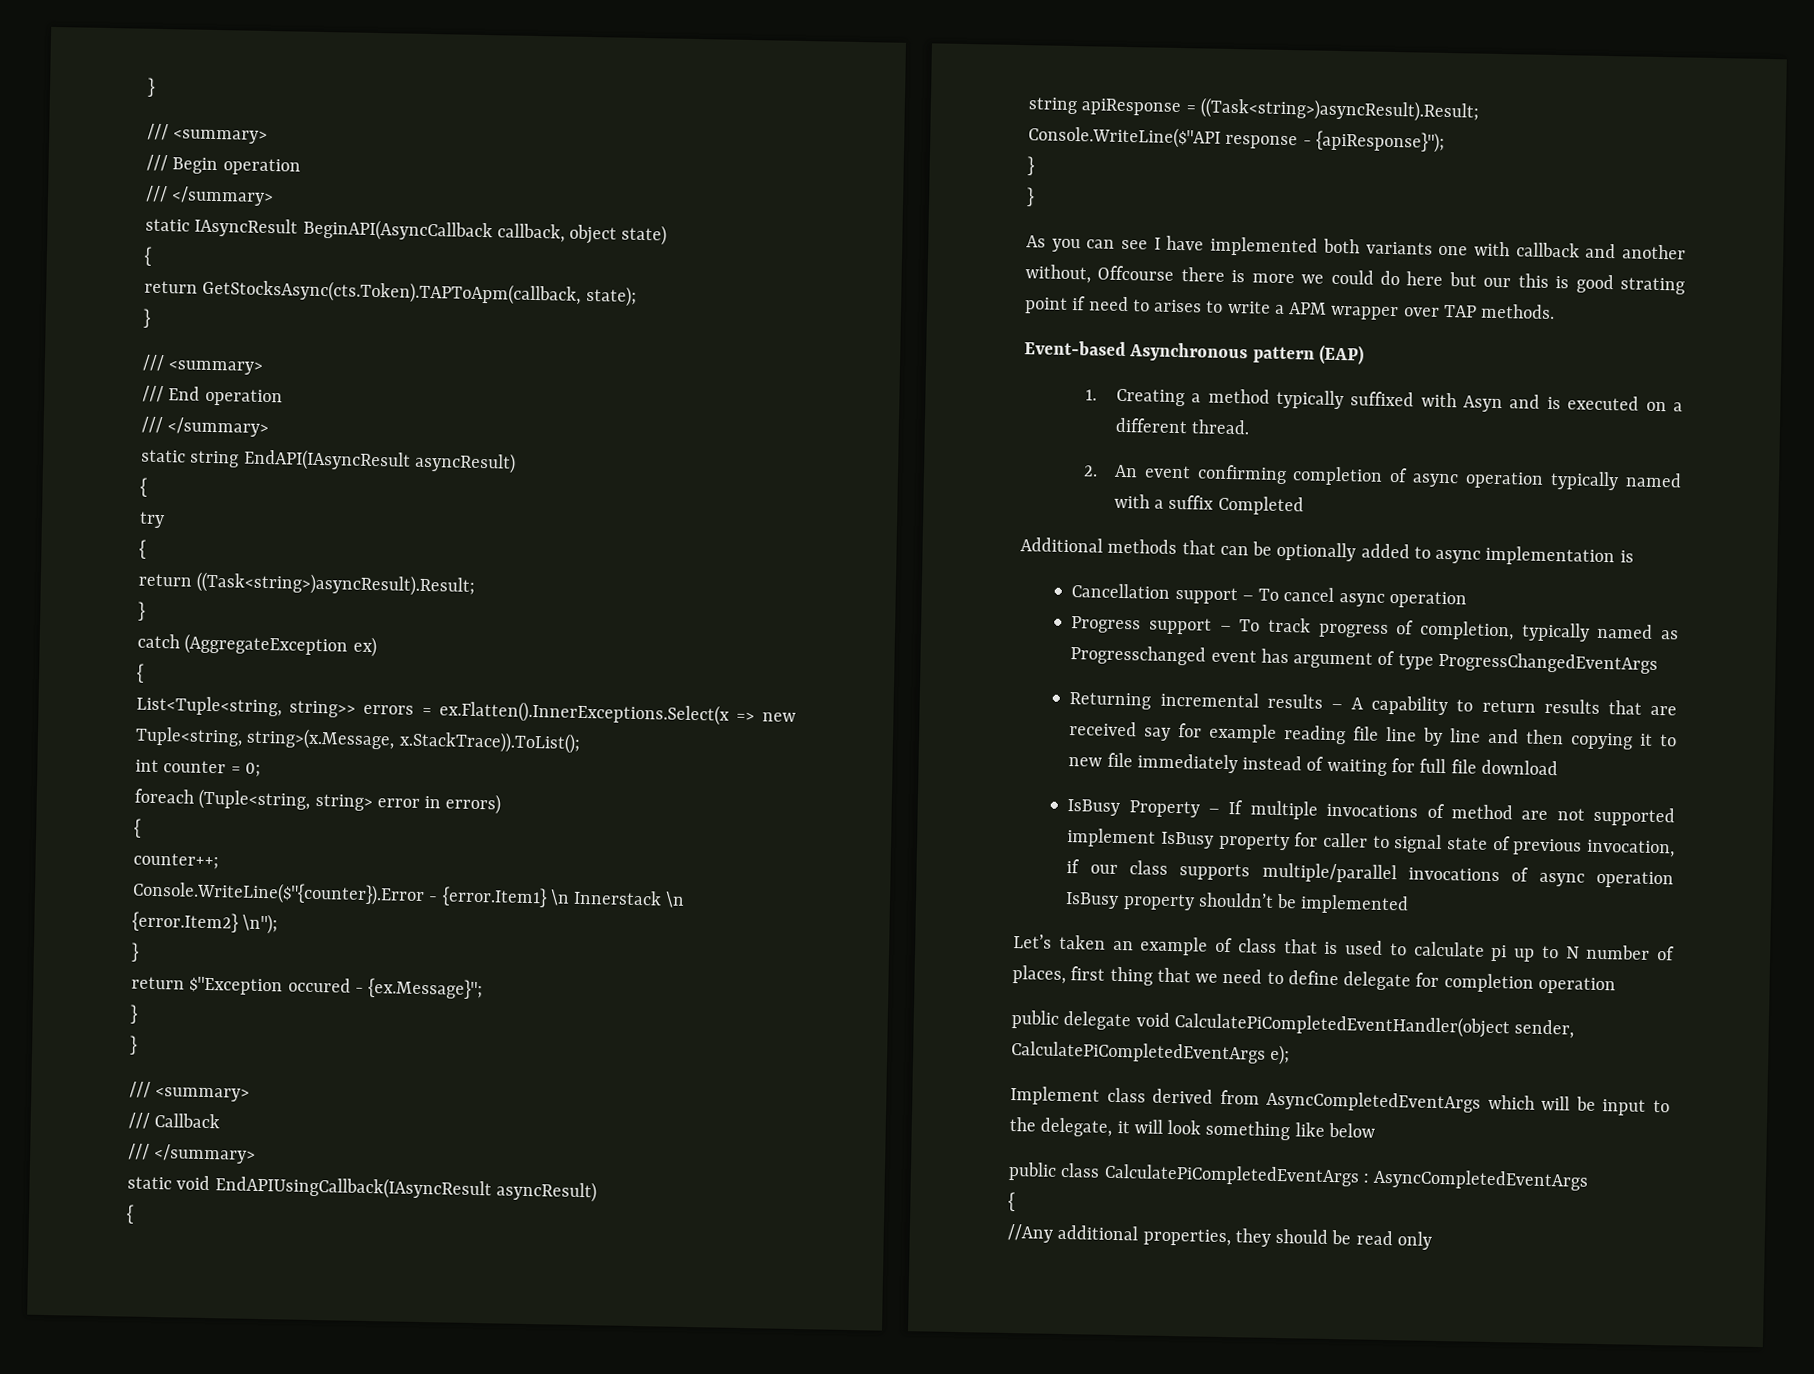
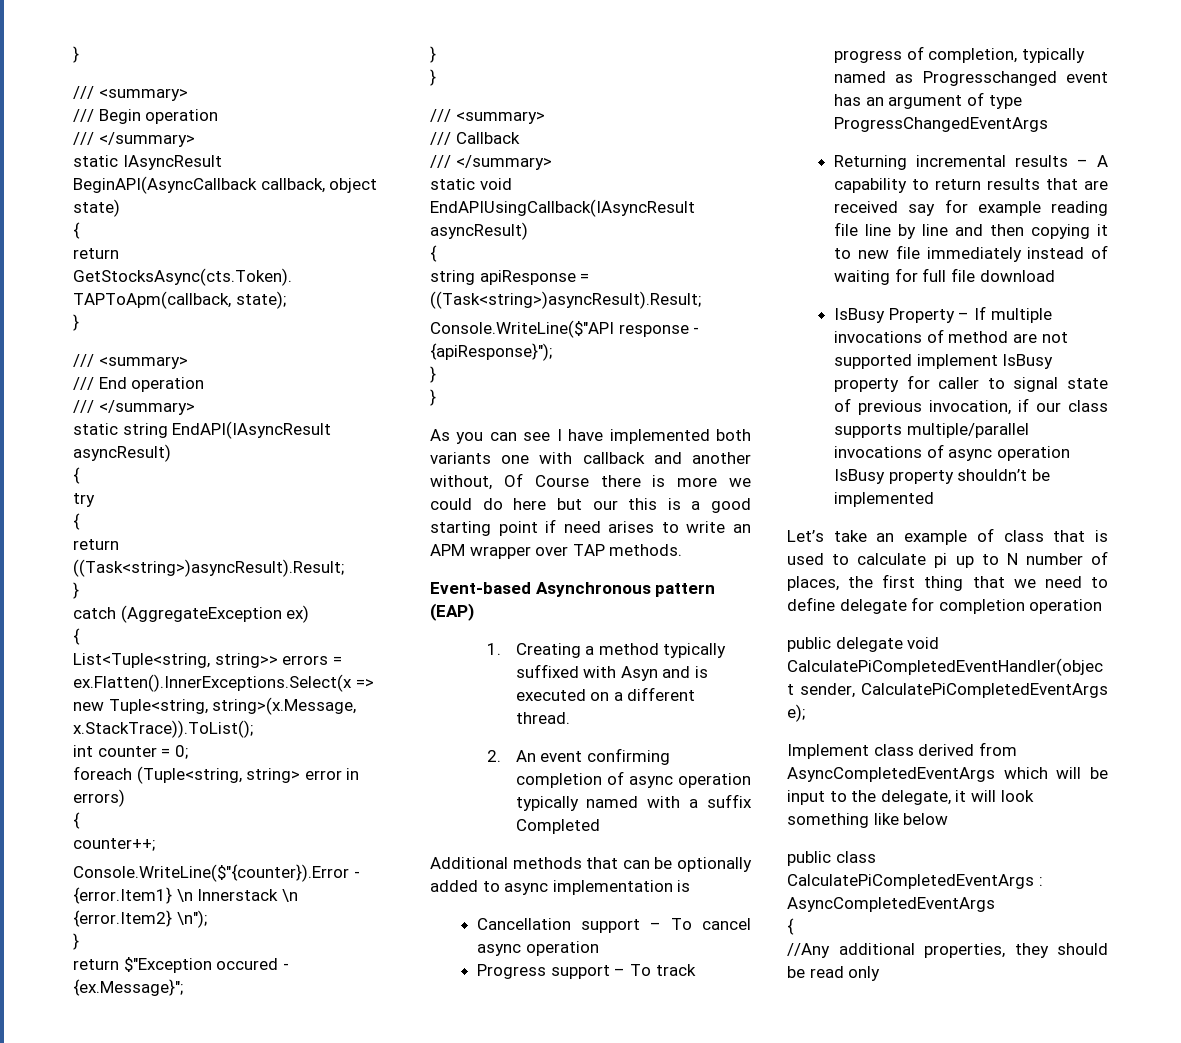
[1097,265,1175,281] Offcourse -> [503,473,589,487] Of Course
[1575,274,1685,295] good strating -> [691,498,751,513] [430,521,491,536] a good starting
[1132,299,1150,312] to -> (601, 527) none
[1274,304,1285,314] a -> [733,524,751,533] an
(1289, 656) none -> [865,97,884,106] an
[1058,934,1106,950] taken -> [833,530,867,542] take
(1066, 975) none -> [848,576,874,588] the

